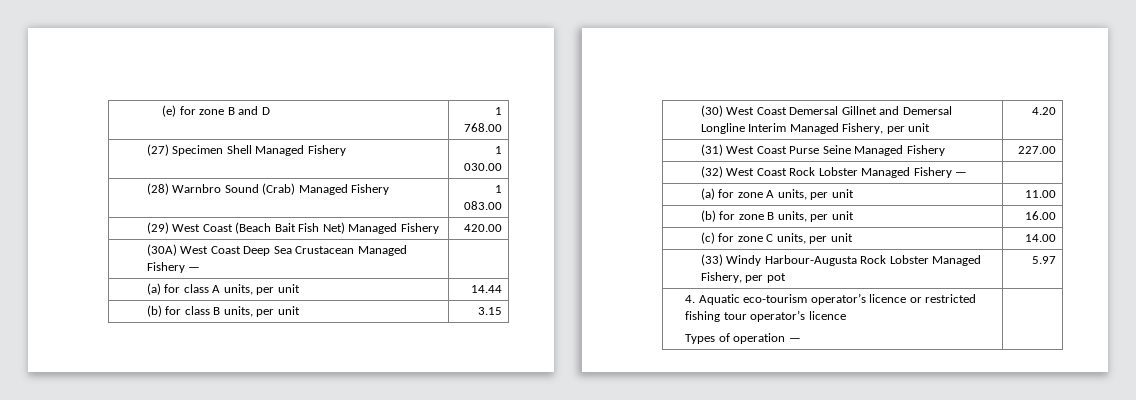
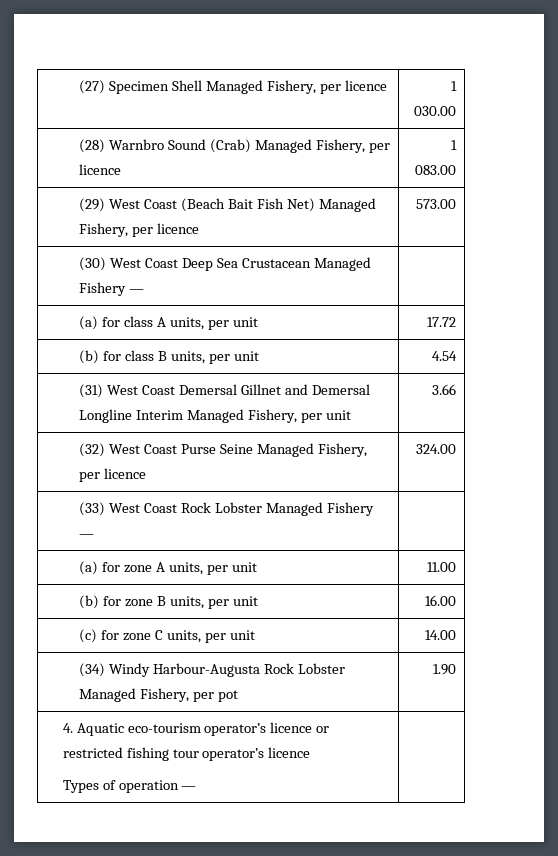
[162,105,270,117] [494,107,502,115] [463,123,502,132] (e) for zone B and D | 1 768.00 // -> (79, 87) none
[307,145,346,156] Fishery -> [266,80,387,94] Fishery, per licence
[351,184,390,195] Fishery -> [315,139,390,153] [79,164,122,175] Fishery, per licence
[400,223,439,234] [463,224,502,232] [146,244,177,256] Fishery | 420.00 // (30A) -> [79,223,200,237] [415,199,456,209] [79,257,107,271] Fishery, per licence | 573.00 // (30)
[470,285,502,293] 14.44 -> [426,317,456,327] 17.72
[477,307,502,315] [700,105,723,117] 3.15 // (30) -> [431,351,457,361] [79,384,104,398] 4.54 // (31)
[1031,107,1056,115] [700,144,723,156] 4.20 // (31) -> [431,384,456,395] [79,443,106,457] 3.66 // (32)
[906,145,945,156] [1017,146,1056,154] [700,166,723,178] Fishery | 227.00 // (32) -> [317,443,367,457] [79,468,147,482] [415,444,456,454] [79,502,106,516] Fishery, per licence | 324.00 // (33)
[700,254,723,266] (33) -> [79,663,106,677] (34)
[1031,256,1056,264] 5.97 -> [432,664,456,675] 1.90

